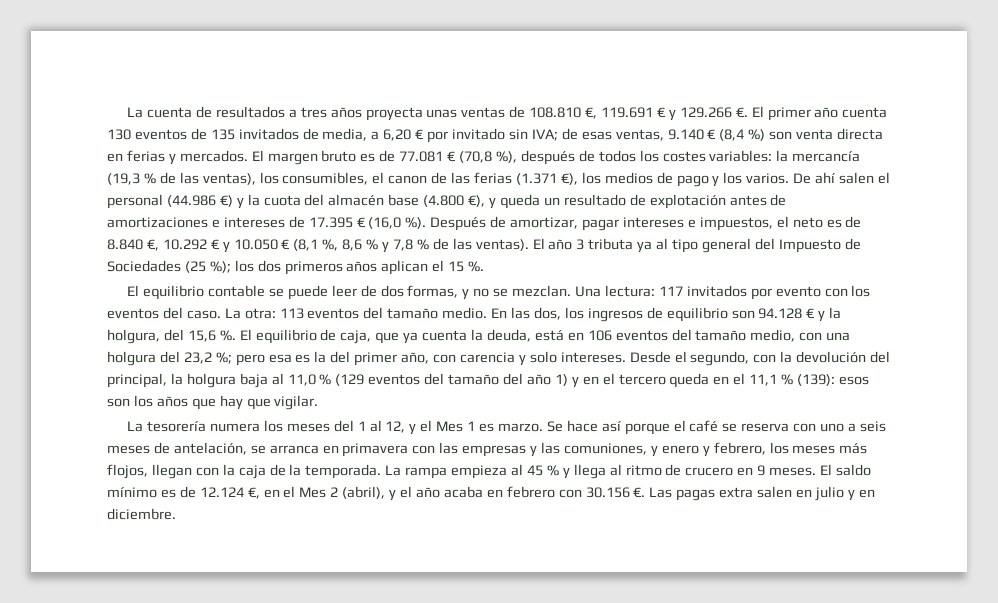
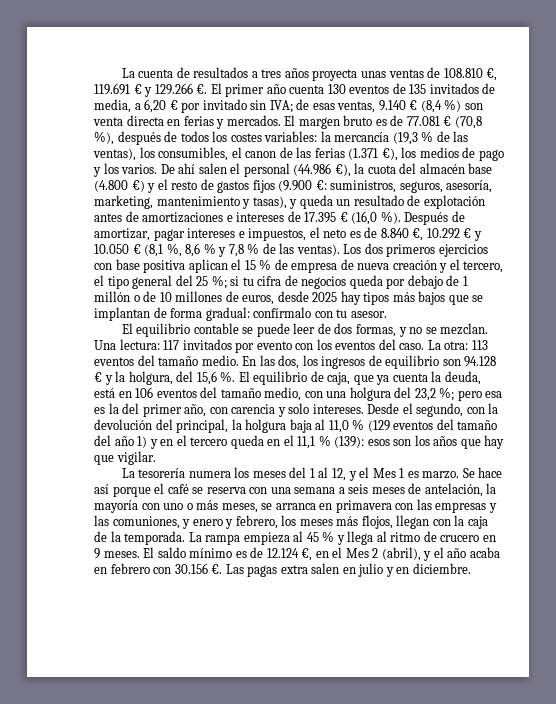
[219,195,244,209] €) y -> [334,164,351,177] €),
[468,195,486,207] €), -> [131,179,493,193] [94,195,287,209] €) y el resto de gastos fijos (9.900 €: suministros, seguros, asesoría, marketing, mantenimiento y tasas),
[532,238,861,253] [107,260,485,275] El año 3 tributa ya al tipo general del Impuesto de Sociedades (25 %); los dos primeros años aplican el 15 %. -> [343,243,488,257] [94,259,504,273] [94,275,468,289] [94,291,484,305] [94,307,387,321] Los dos primeros ejercicios con base positiva aplican el 15 % de empresa de nueva creación y el tercero, el tipo general del 25 %; si tu cifra de negocios queda por debajo de 1 millón o de 10 millones de euros, desde 2025 hay tipos más bajos que se implantan de forma gradual: confírmalo con tu asesor.
[820,423,845,432] uno -> [270,487,336,494] una semana
(247, 448) none -> [486,483,497,494] [94,500,258,513] la mayoría con uno o más meses,

